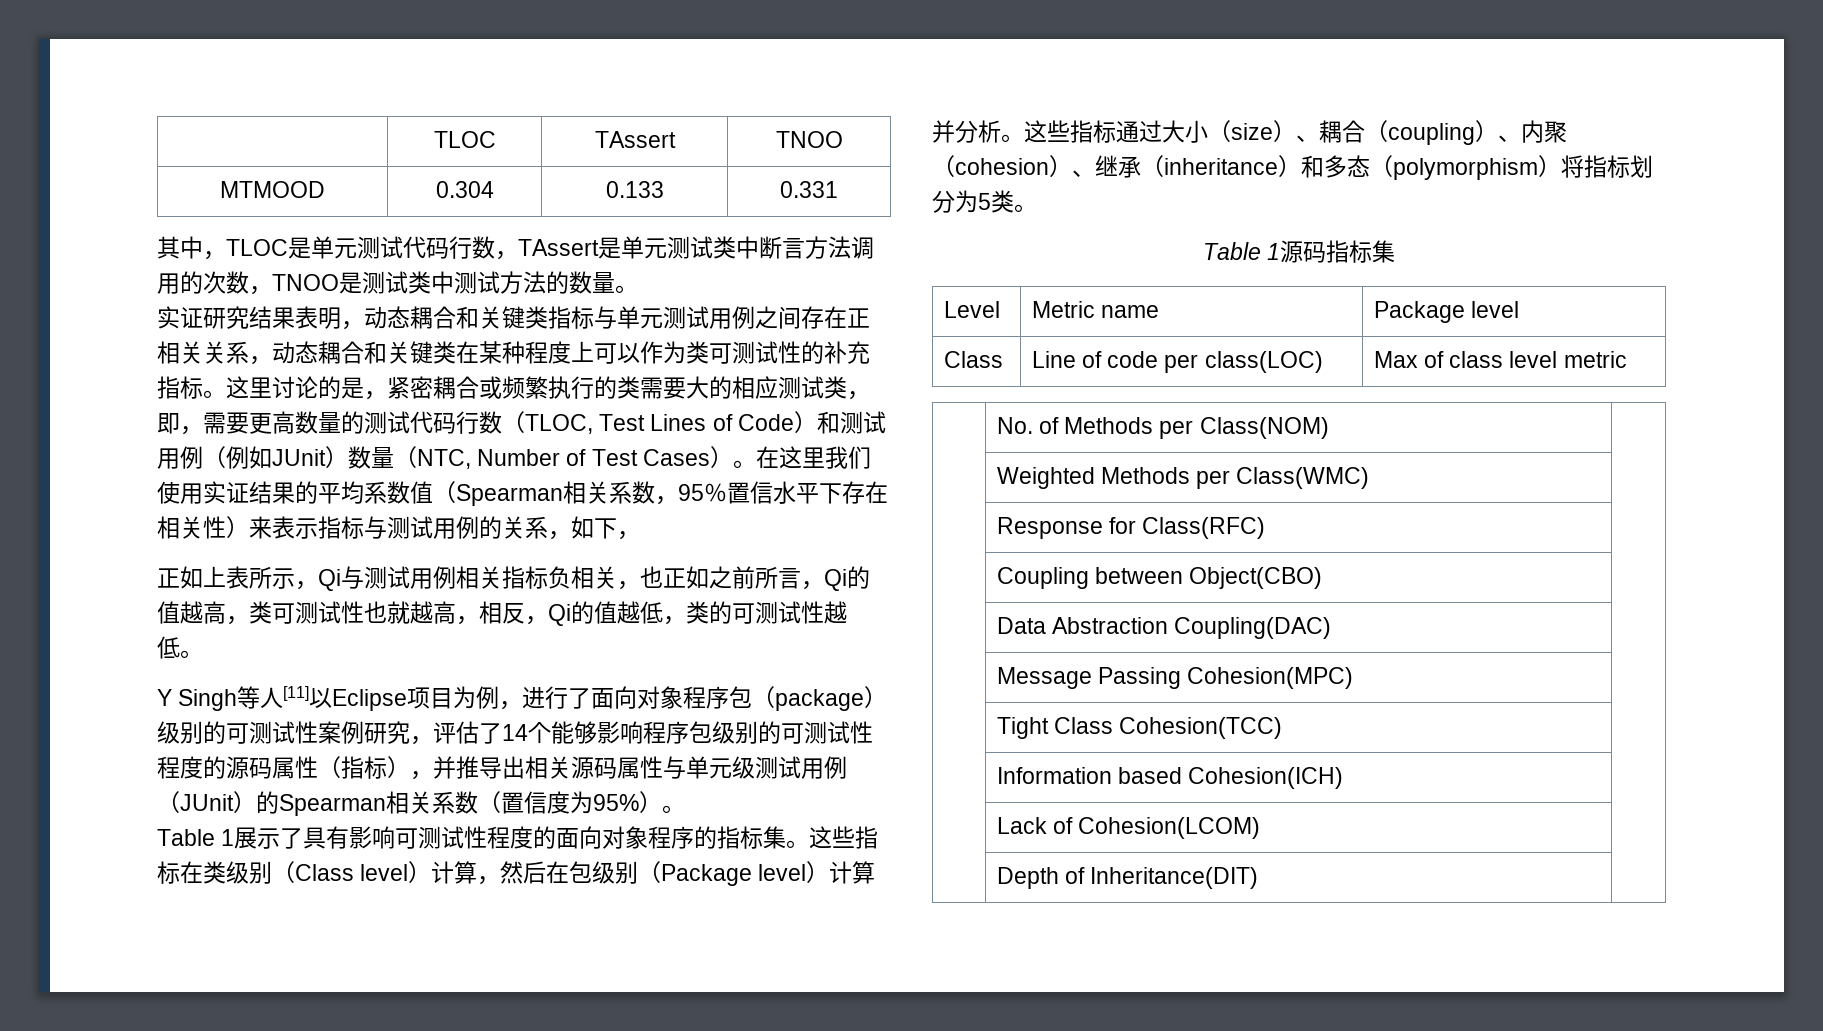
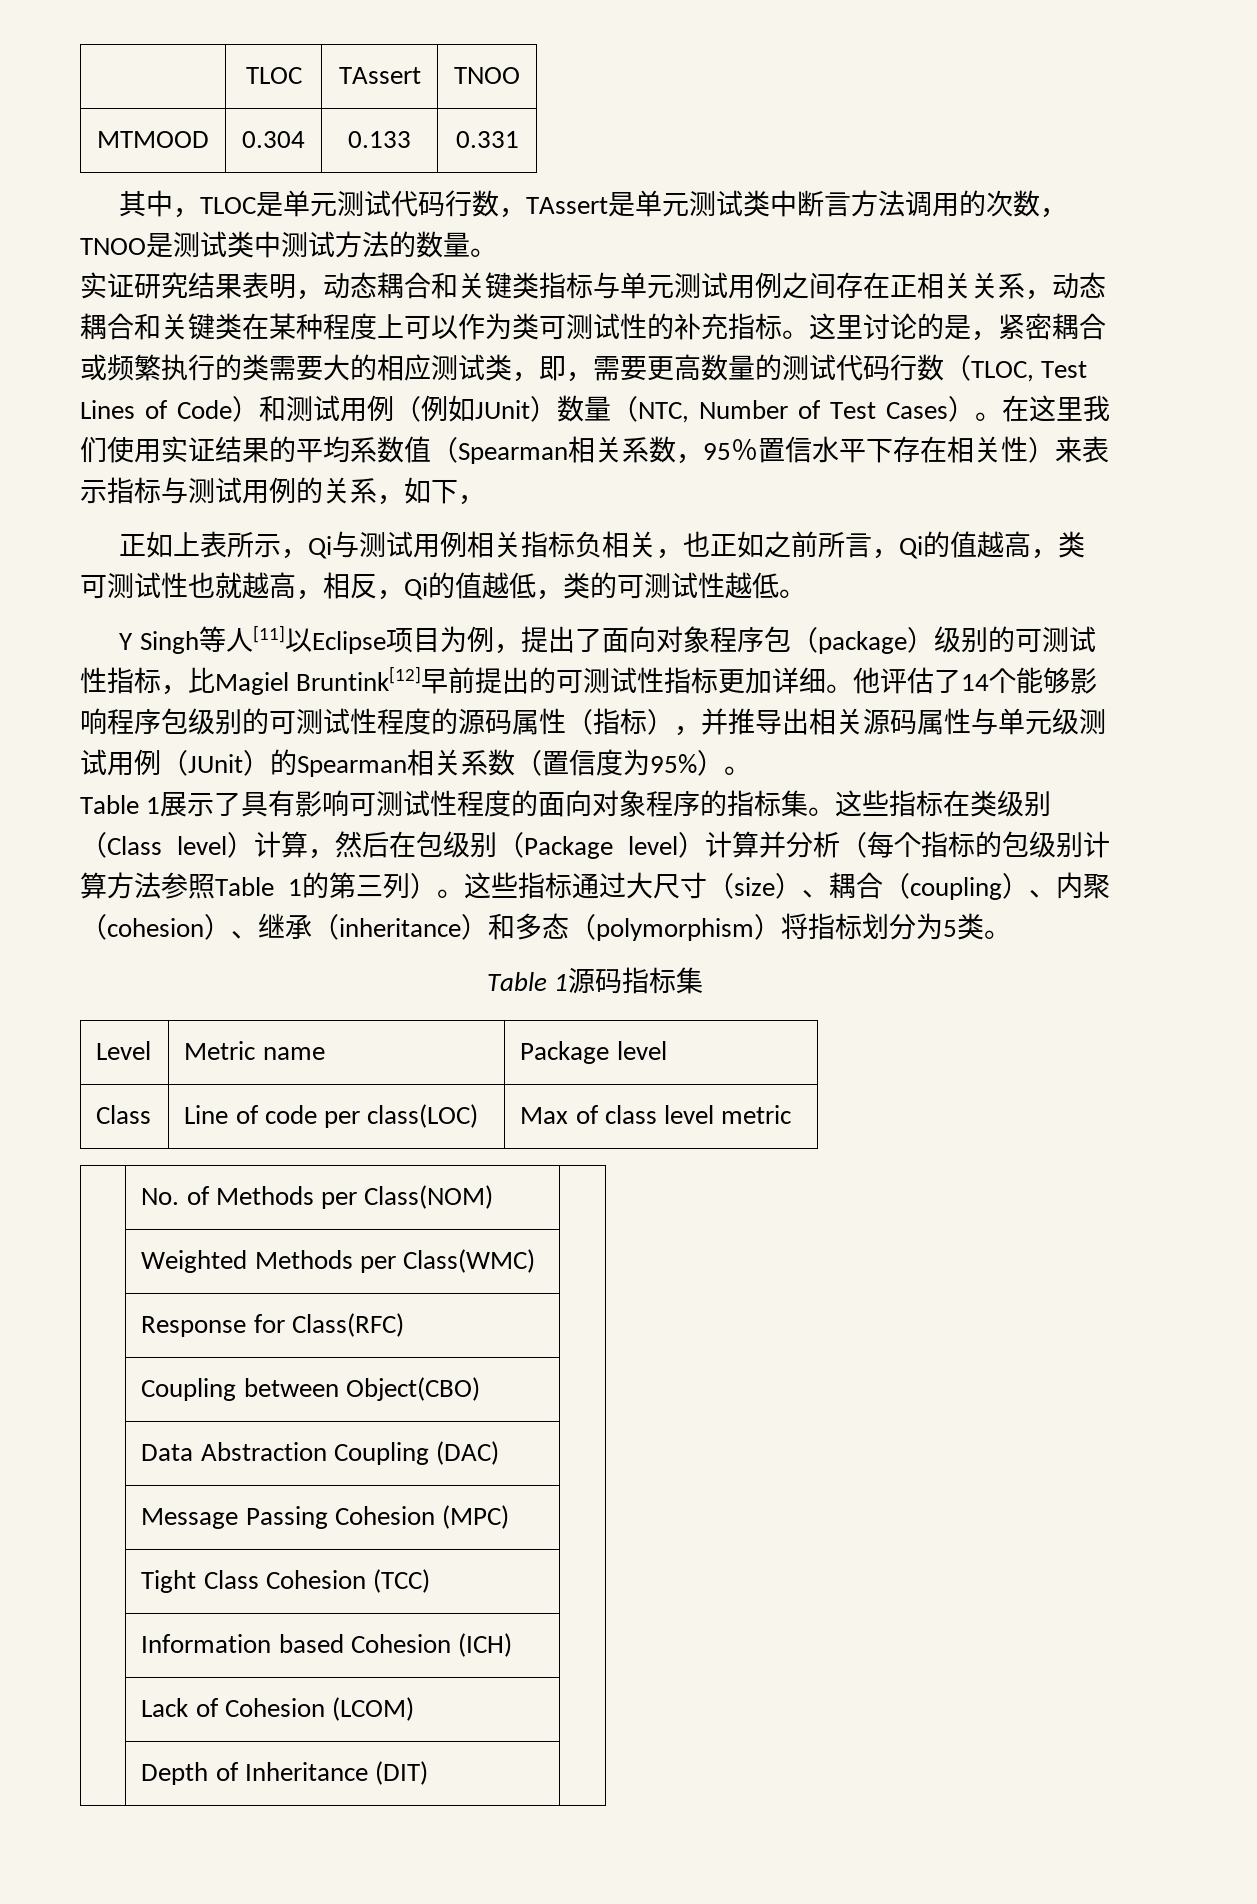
[522,686,569,709] 进行 -> [520,626,575,653] 提出
[318,721,433,745] 案例研究， -> [107,666,881,695] 指标，比Magiel Bruntink[12]早前提出的可测试性指标更加详细。他
(1001, 131) none -> [840,831,1110,858] [80,872,437,899] （每个指标的包级别计算方法参照Table 1的第三列）
[1185,120,1208,143] 小 -> [653,872,707,899] 尺寸
[1174,617,1332,639] Coupling(DAC) -> [333,1441,500,1465] Coupling (DAC)
[1187,667,1354,689] Cohesion(MPC) -> [334,1505,510,1529] Cohesion (MPC)
[1119,717,1283,739] Cohesion(TCC) -> [265,1569,431,1593] Cohesion (TCC)
[1188,767,1344,789] Cohesion(ICH) -> [350,1633,513,1657] Cohesion (ICH)
[1078,817,1261,839] Cohesion(LCOM) -> [224,1697,415,1721] Cohesion (LCOM)
[1090,867,1259,889] Inheritance(DIT) -> [244,1761,429,1785] Inheritance (DIT)

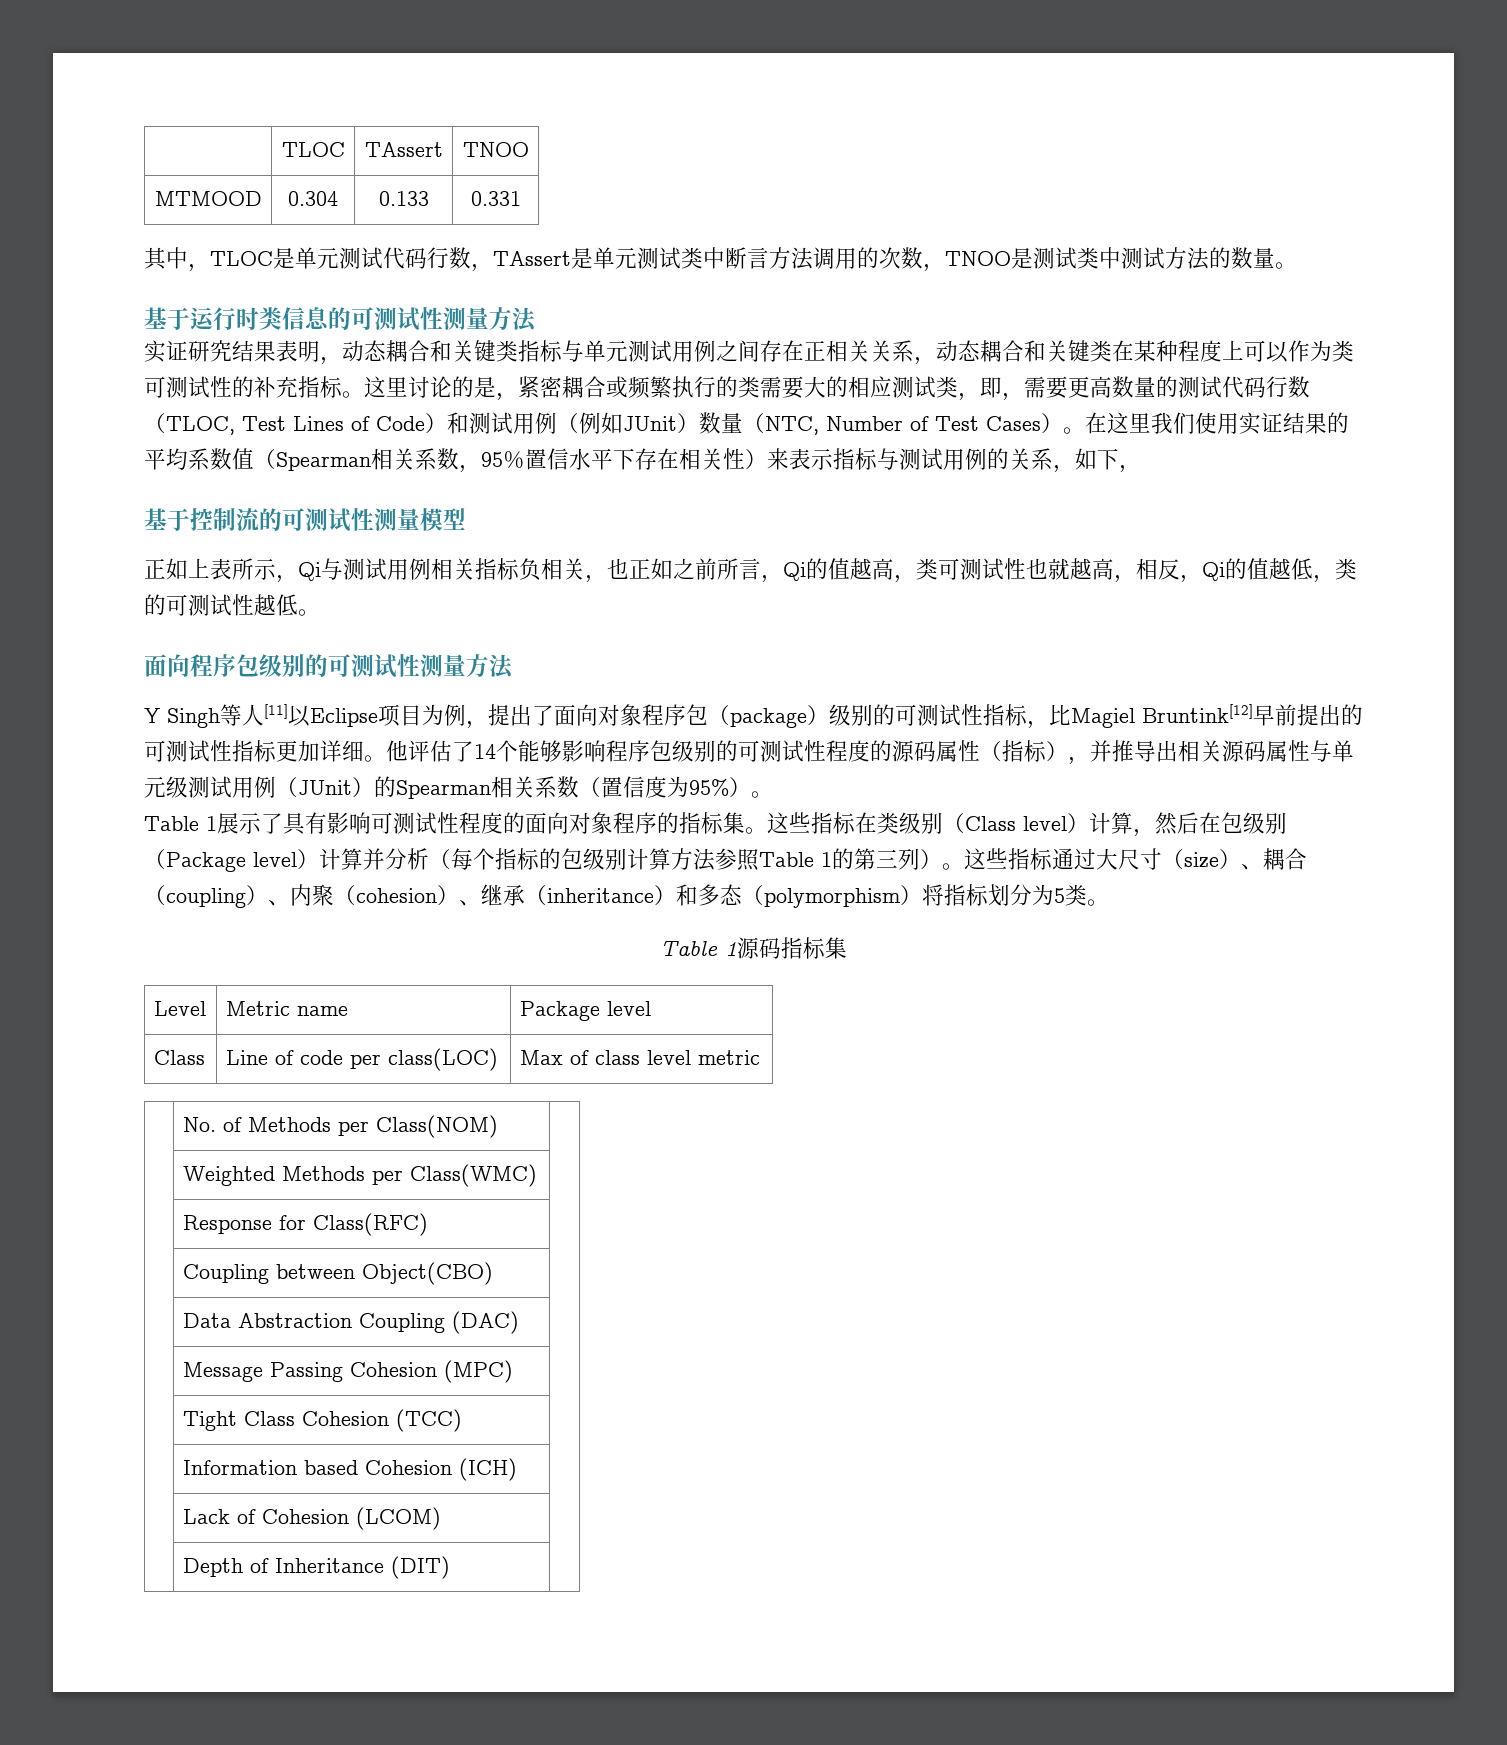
(497, 252) none -> [144,307,537,332] // 基于运行时类信息的可测试性测量方法
(485, 500) none -> [144,508,466,532] // 基于控制流的可测试性测量模型
(806, 593) none -> [144,654,514,679] // 面向程序包级别的可测试性测量方法

